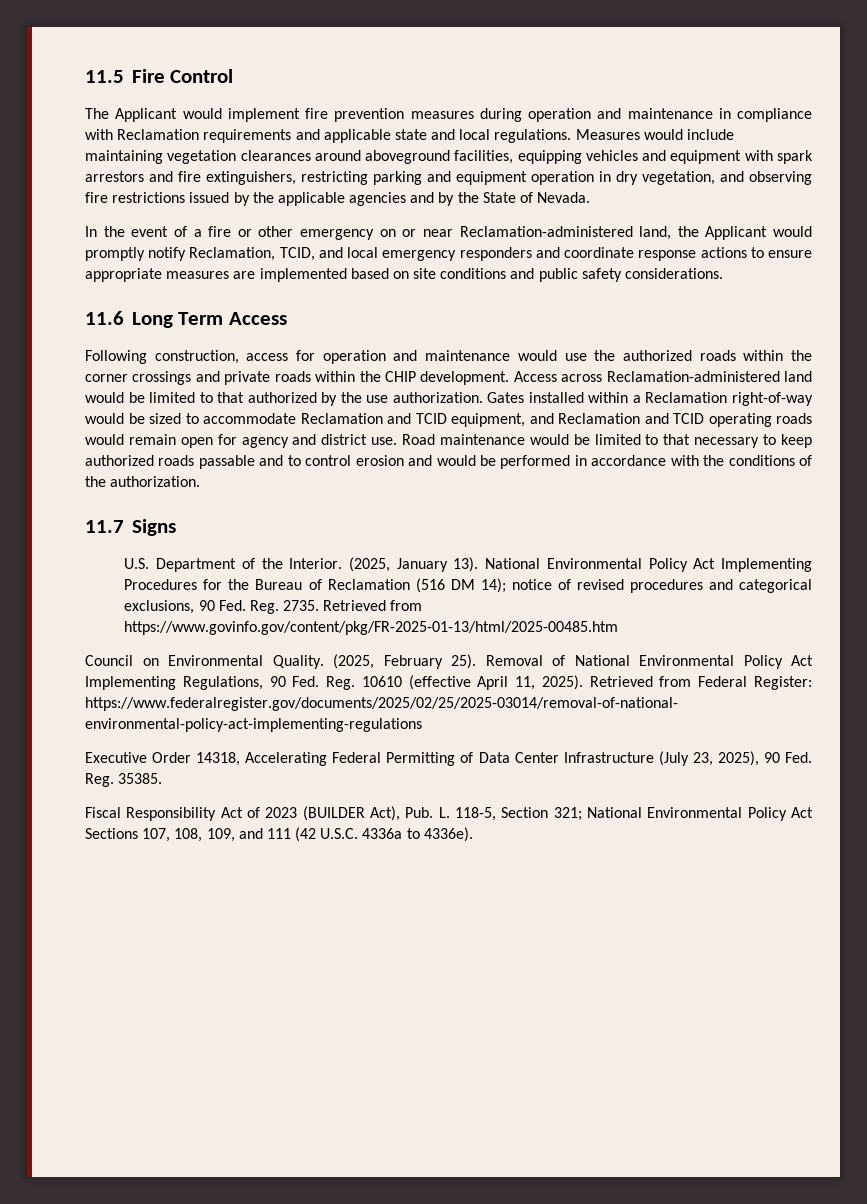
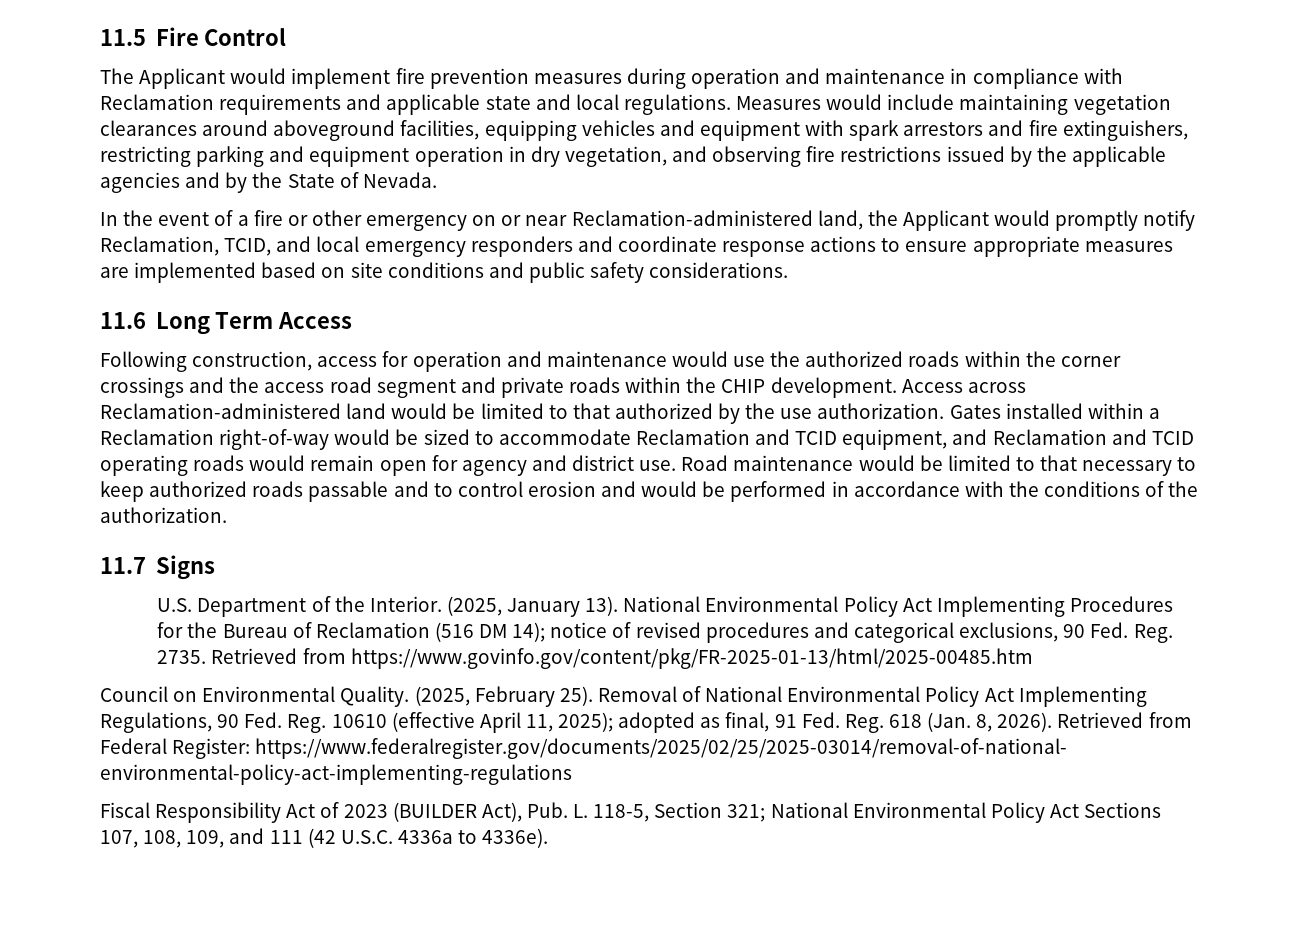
(220, 376) none -> [229,377,496,398] the access road segment and
[541,675,583,690] 2025). -> [558,712,1053,733] 2025); adopted as final, 91 Fed. Reg. 618 (Jan. 8, 2026).
[85,751,812,766] [85,773,163,787] // Executive Order 14318, Accelerating Federal Permitting of Data Center Infrastructure (July 23, 2025), 90 Fed. Reg. 35385. -> (572, 774) none

